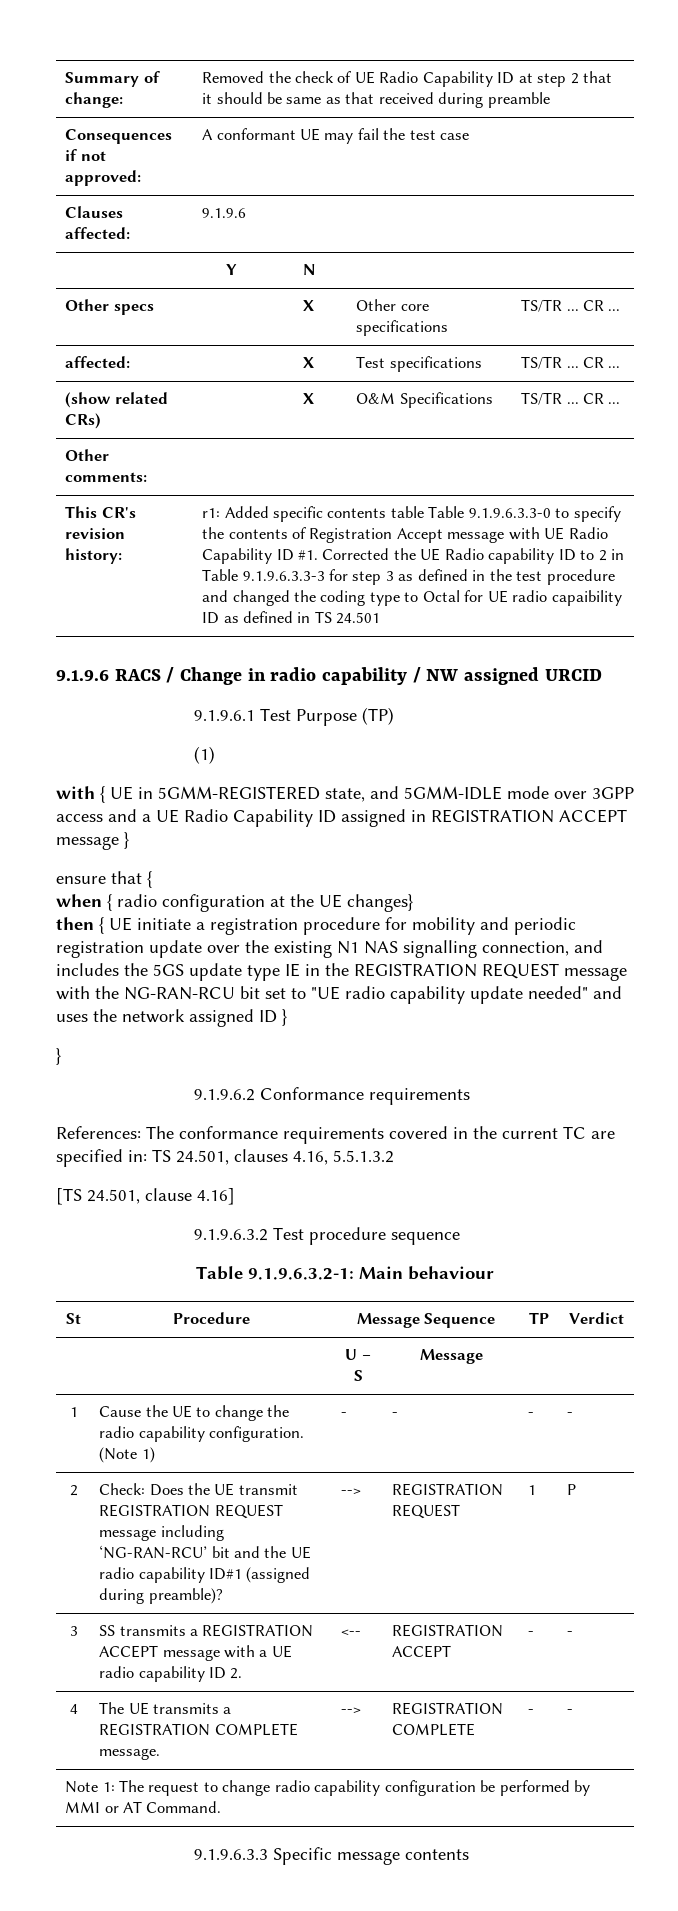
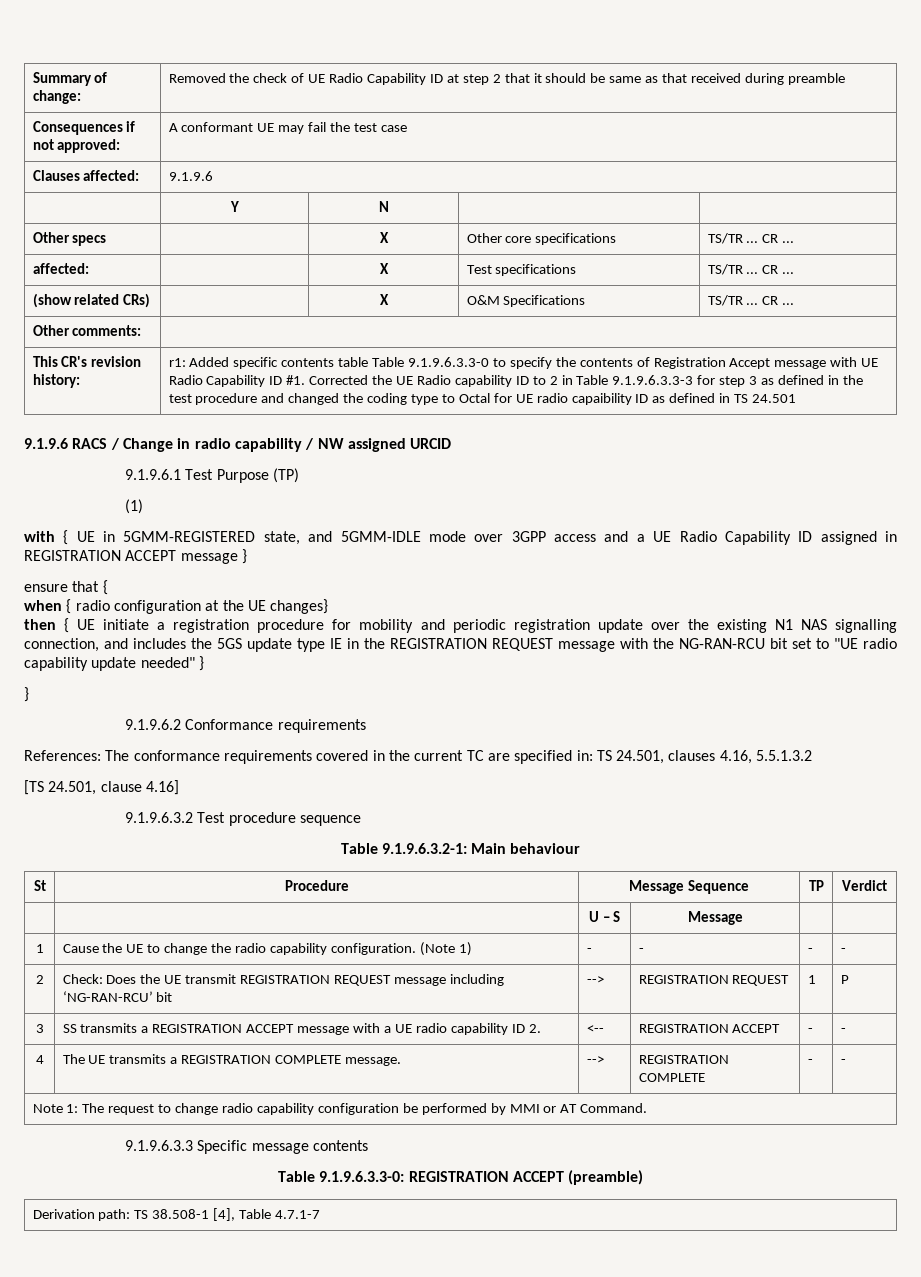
[593,986,622,999] [56,1009,277,1027] and uses the network assigned ID -> (195, 662) none
[234,1546,311,1559] [99,1567,311,1583] [99,1588,223,1604] and the UE radio capability ID#1 (assigned during preamble)? -> (173, 997) none
(470, 1854) none -> [277,1170,644,1185] [32,1208,321,1221] // Table 9.1.9.6.3.3-0: REGISTRATION ACCEPT (preamble) // Derivation path: TS 38.508-1 [4], Table 4.7.1-7

